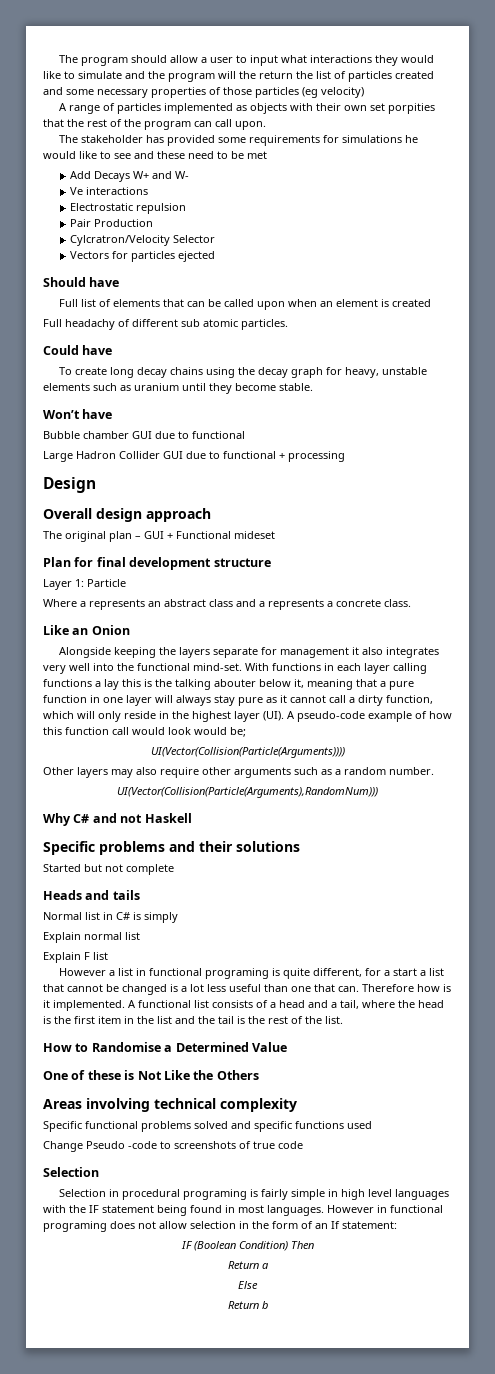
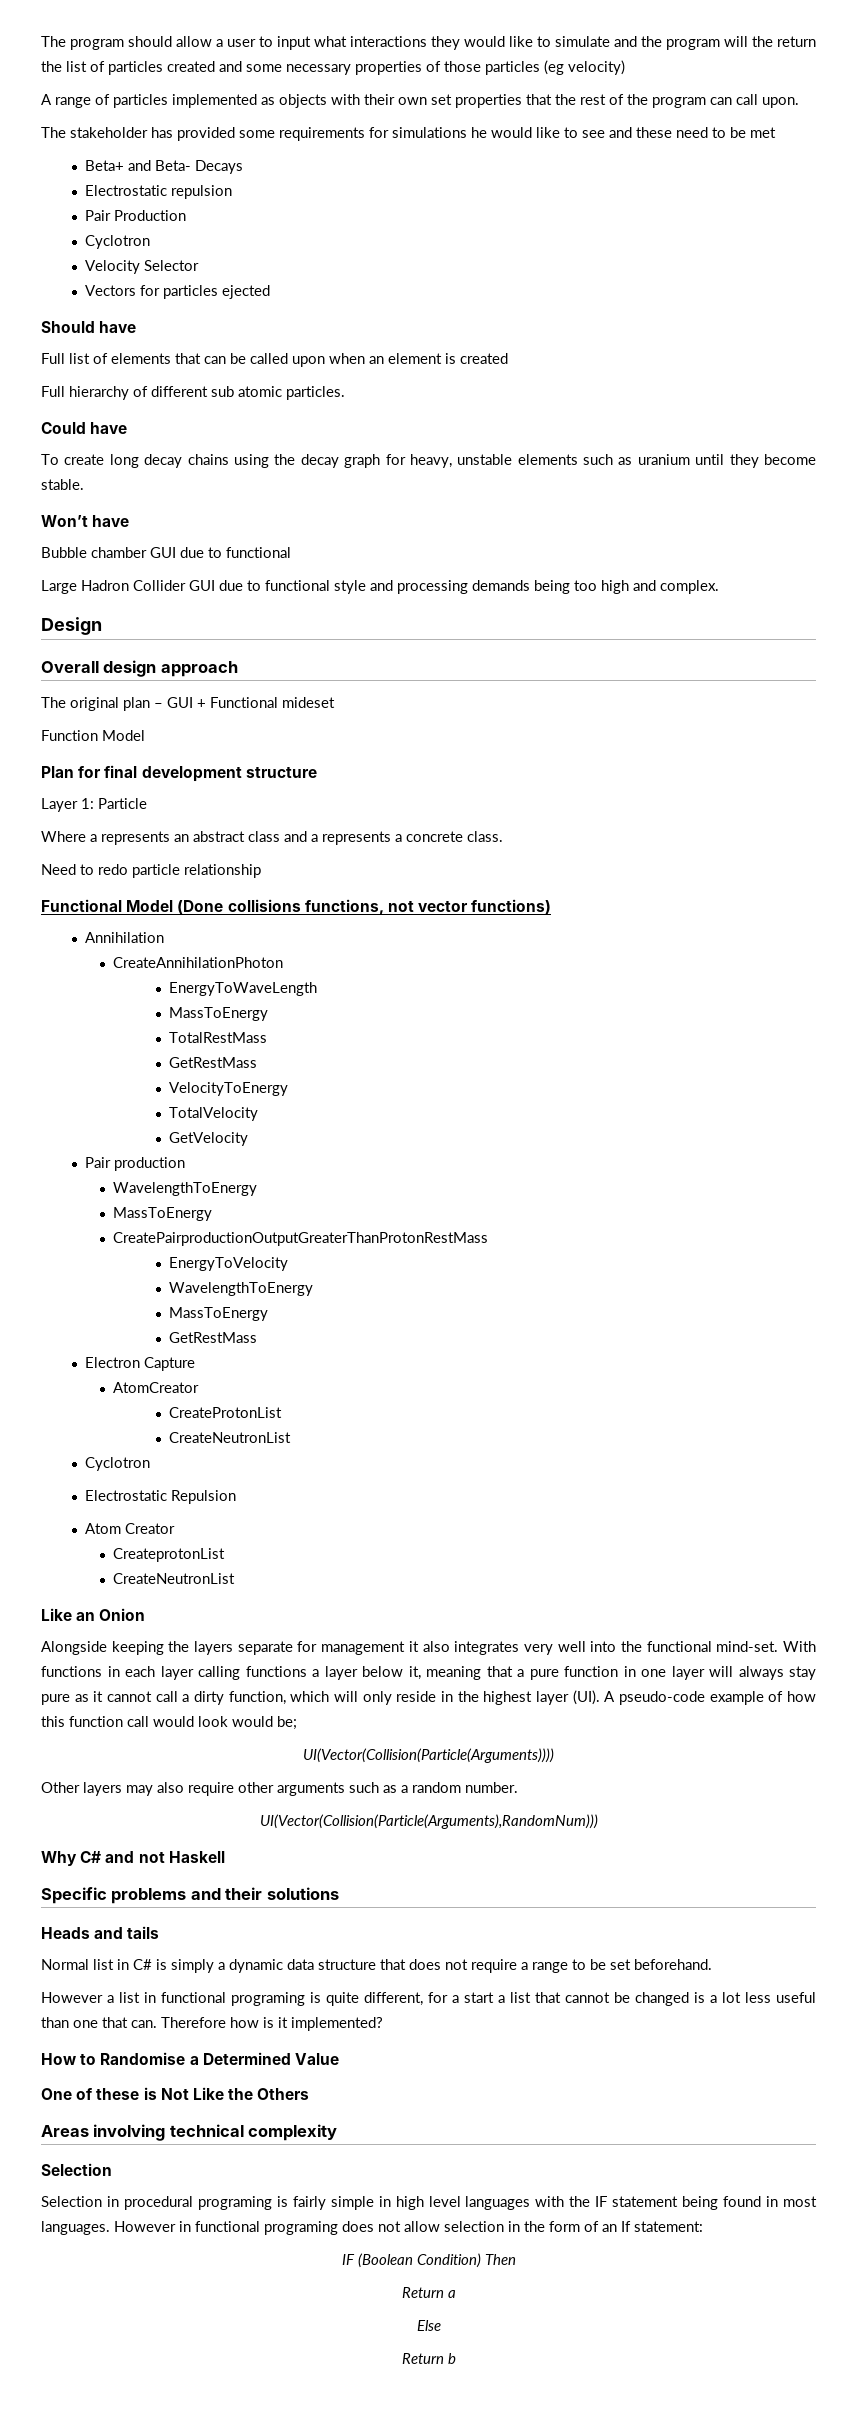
[387,103,435,114] porpities -> [455,94,522,108] properties
[70,171,190,182] [70,187,149,195] Add Decays W+ and W- // Ve interactions -> [85,160,244,174] Beta+ and Beta- Decays
[70,235,171,246] Cylcratron/Velocity -> [85,235,151,249] [85,260,141,274] Cyclotron // Velocity
[65,319,115,330] headachy -> [69,386,129,400] hierarchy
[279,453,285,459] + -> [334,580,393,594] style and
(345, 456) none -> [472,580,719,594] demands being too high and complex.
(275, 535) none -> [41,730,145,741] // Function Model
(411, 603) none -> [41,864,261,878] [41,899,552,915] [85,932,165,943] [113,957,284,968] [169,982,318,996] [169,1007,269,1021] [169,1032,268,1043] [169,1057,258,1068] [169,1082,289,1096] [169,1107,259,1121] [169,1132,249,1146] [85,1157,186,1171] [113,1182,258,1196] [113,1207,213,1221] [113,1232,489,1246] [169,1257,289,1271] [169,1282,314,1296] [169,1307,269,1321] [169,1332,258,1343] [85,1357,196,1371] [113,1382,200,1393] [169,1407,283,1418] [169,1432,292,1443] [85,1457,151,1471] [85,1490,237,1504] [85,1523,176,1534] [113,1548,226,1562] [113,1573,236,1584] // Need to redo particle relationship // Functional Model (Done collisions functions, not vector functions) // Annihilation // CreateAnnihilationPhoton // EnergyToWaveLength // MassToEnergy // TotalRestMass // GetRestMass // VelocityToEnergy // TotalVelocity // GetVelocity // Pair production // WavelengthToEnergy // MassToEnergy // CreatePairproductionOutputGreaterThanProtonRestMass // EnergyToVelocity // WavelengthToEnergy // MassToEnergy // GetRestMass // Electron Capture // AtomCreator // CreateProtonList // CreateNeutronList // Cyclotron // Electrostatic Repulsion // Atom Creator // CreateprotonList // CreateNeutronList
[104,679,256,690] lay this is the talking abouter -> [324,1666,358,1680] layer
[43,864,174,875] // Started but not complete -> (339, 1893) none
[43,932,140,943] [43,952,108,963] // Explain normal list // Explain F list -> [218,1959,712,1973] a dynamic data structure that does not require a range to be set beforehand.
[53,1000,444,1011] [43,1016,343,1024] implemented. A functional list consists of a head and a tail, where the head is the first item in the list and the tail is the rest of the list. -> [291,2017,383,2031] implemented?
[43,1121,372,1132] [43,1141,303,1152] // Specific functional problems solved and specific functions used // Change Pseudo -code to screenshots of true code -> (338, 2132) none

